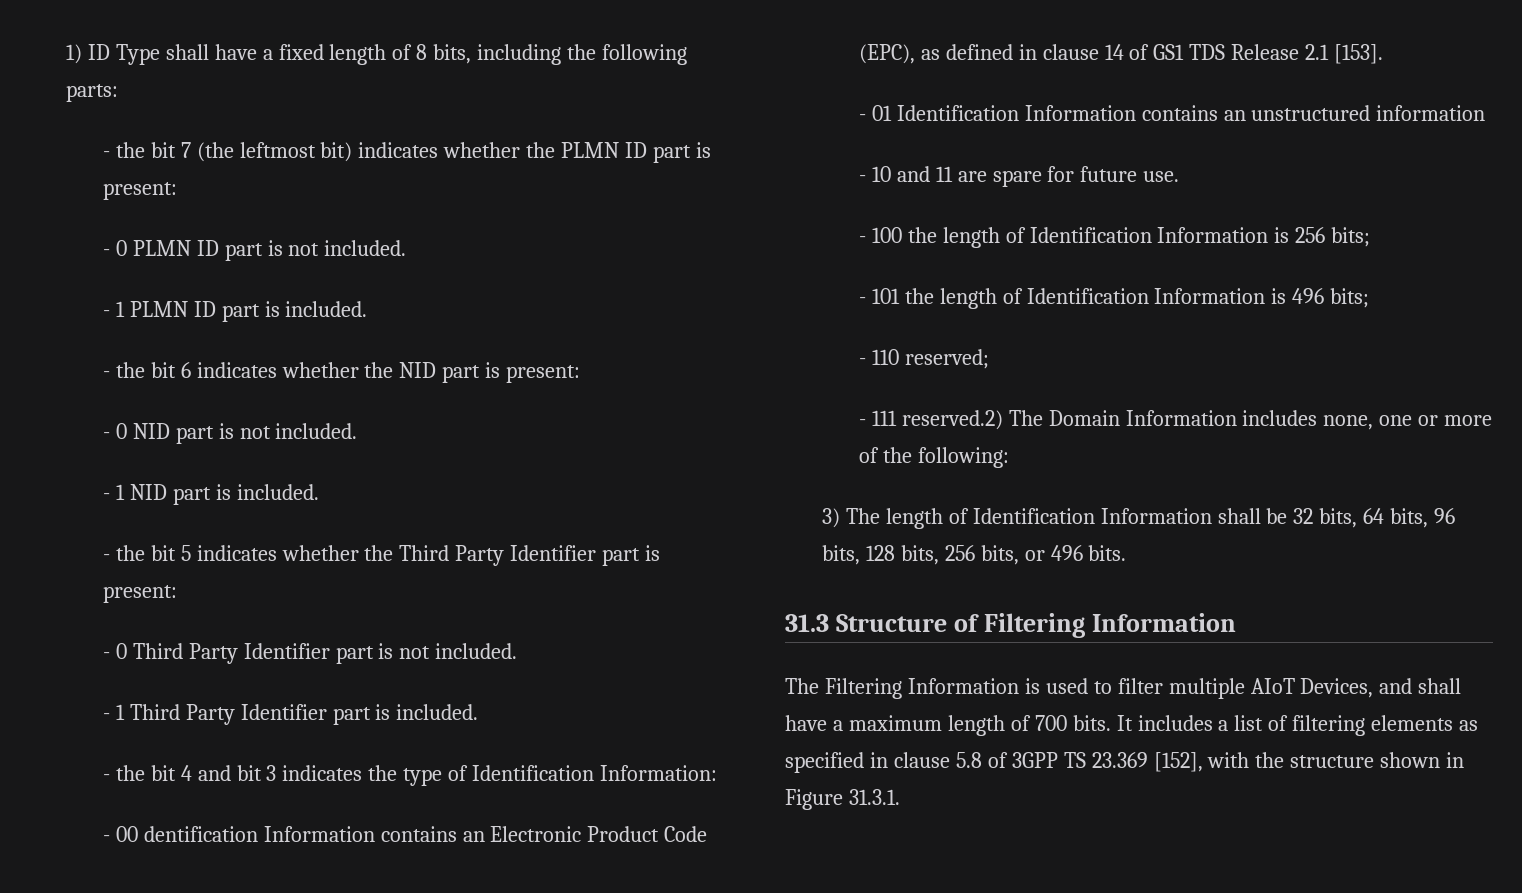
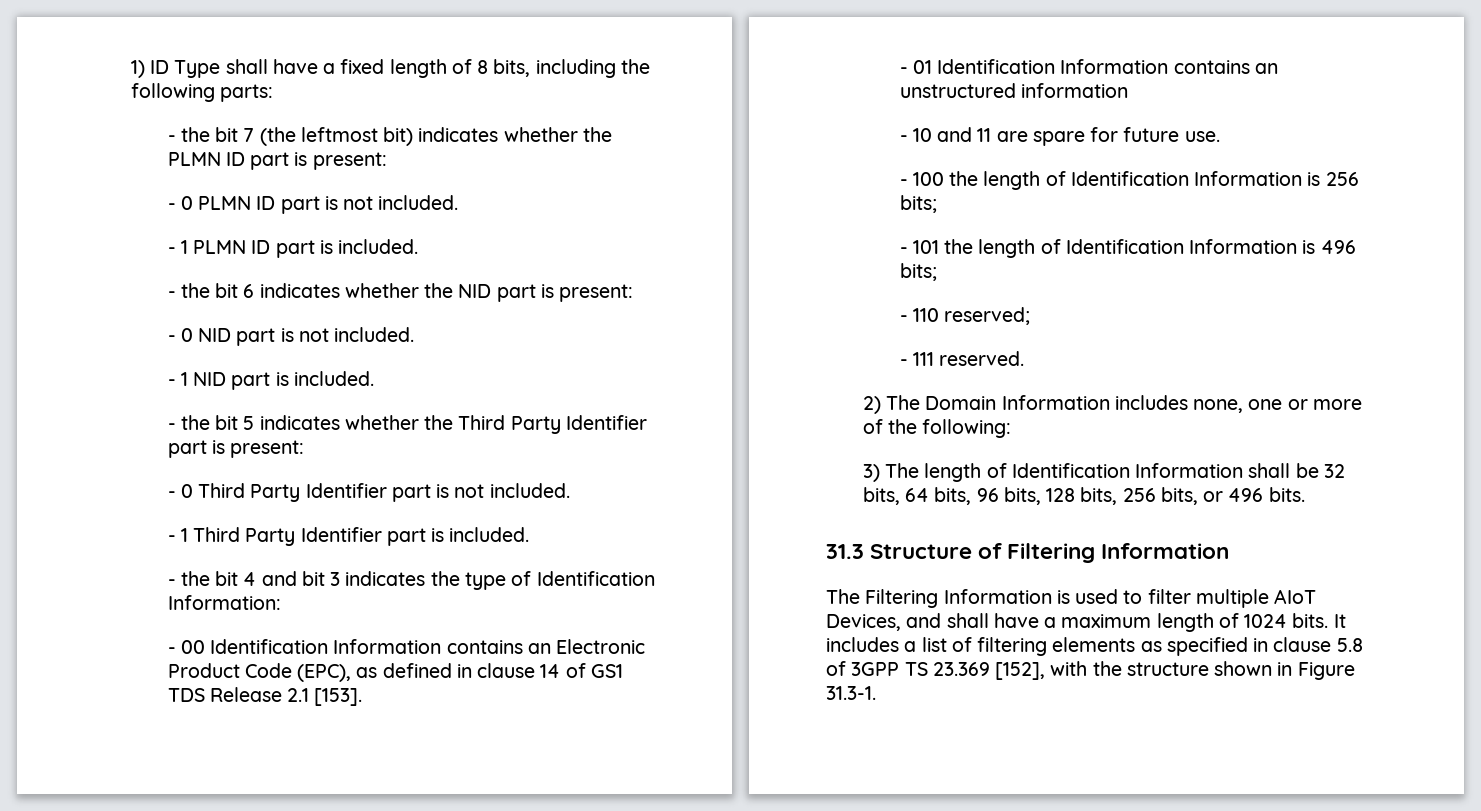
[143,826,258,842] dentification -> [210,639,329,654] Identification
[901,410,1003,430] reserved.2) -> [939,351,1025,366] [862,396,881,414] reserved. // 2)
[1034,715,1067,731] 700 -> [1244,614,1288,628] 1024
[848,789,900,805] 31.3.1. -> [826,686,876,700] 31.3-1.

